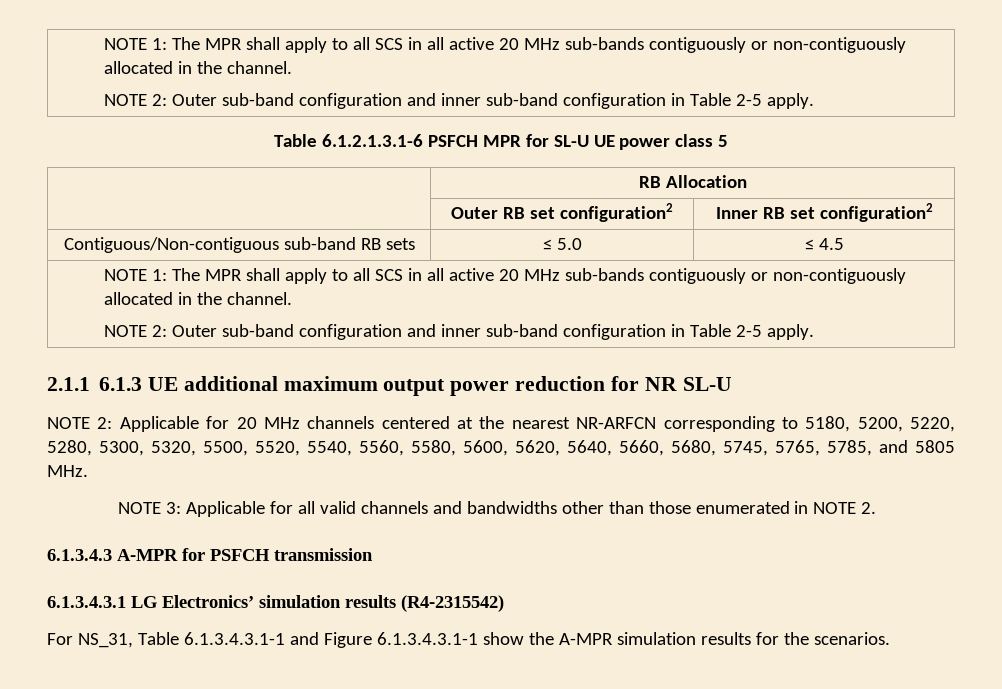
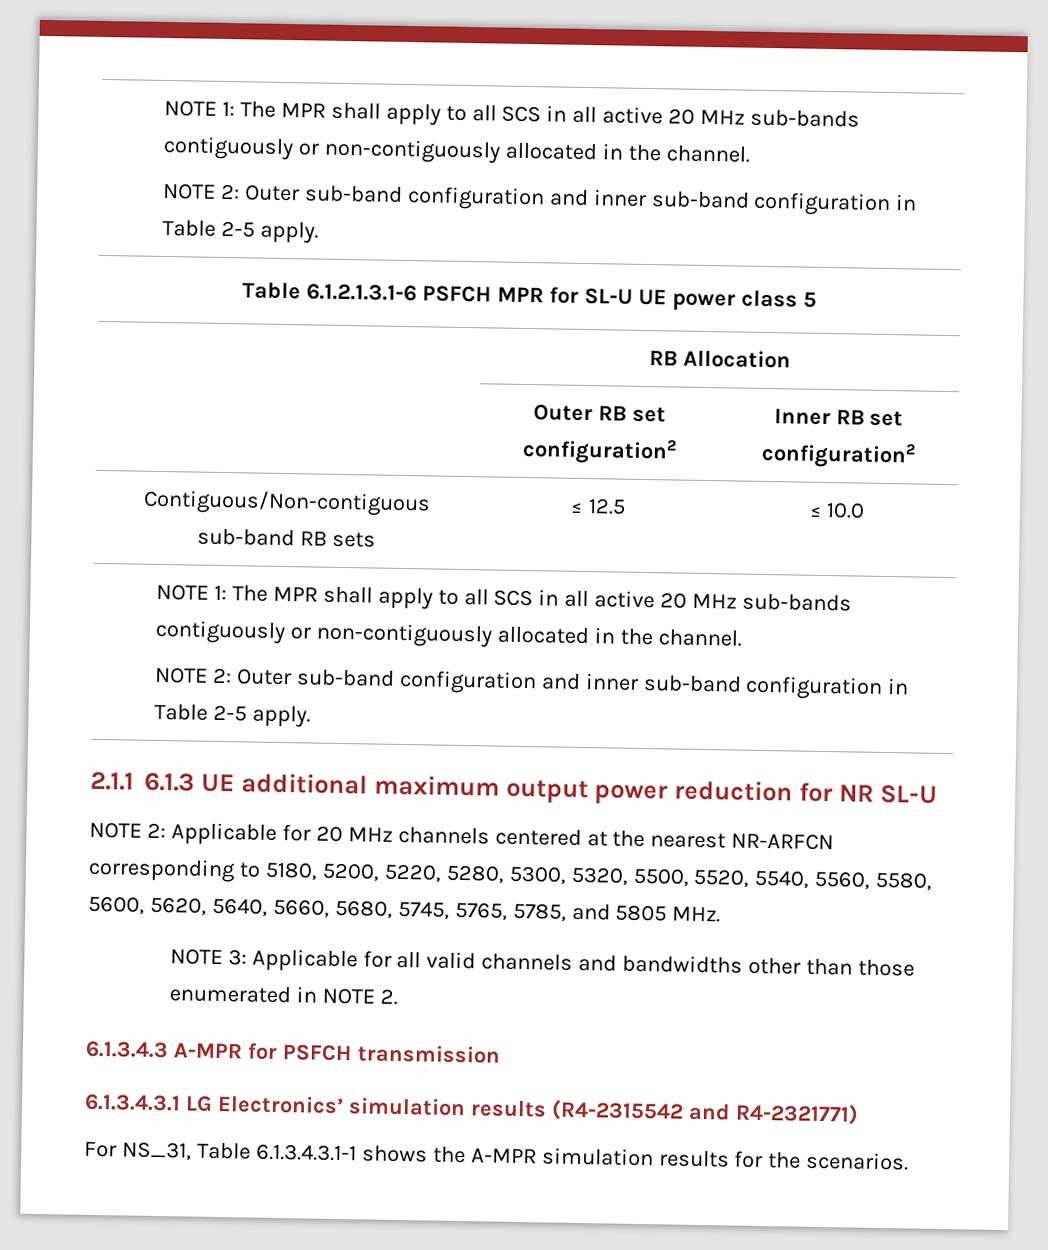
[556,238,582,250] [804,238,844,250] 5.0 | ≤ 4.5 -> [587,498,626,515] [808,502,866,519] 12.5 | ≤ 10.0
[401,595,504,612] (R4-2315542) -> [551,1099,859,1125] (R4-2315542 and R4-2321771)
[289,632,524,648] and Figure 6.1.3.4.3.1-1 show -> [361,1145,428,1163] shows

